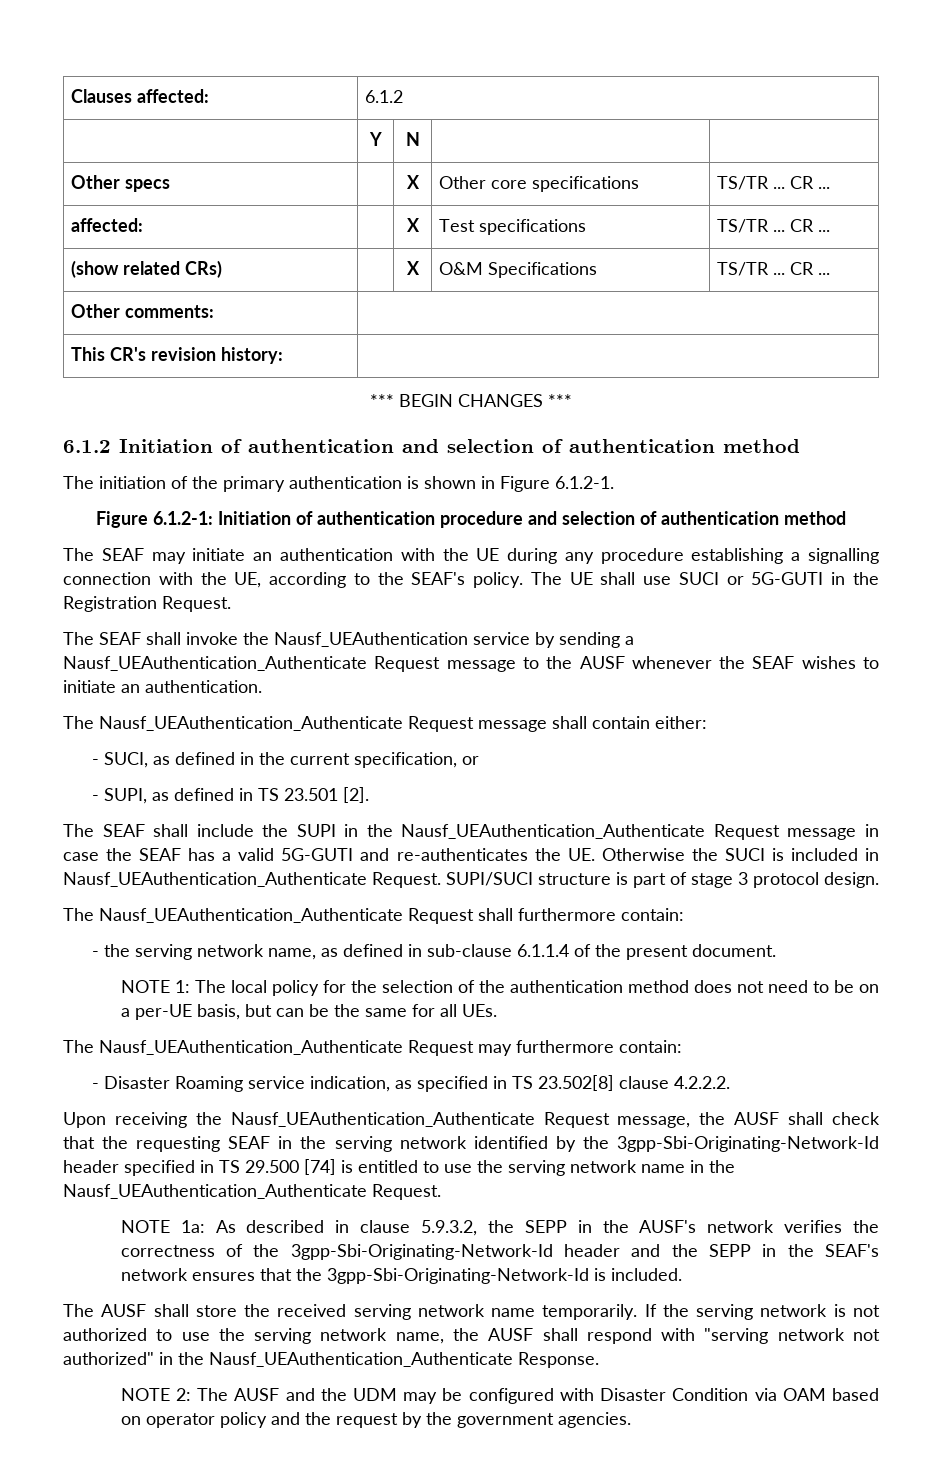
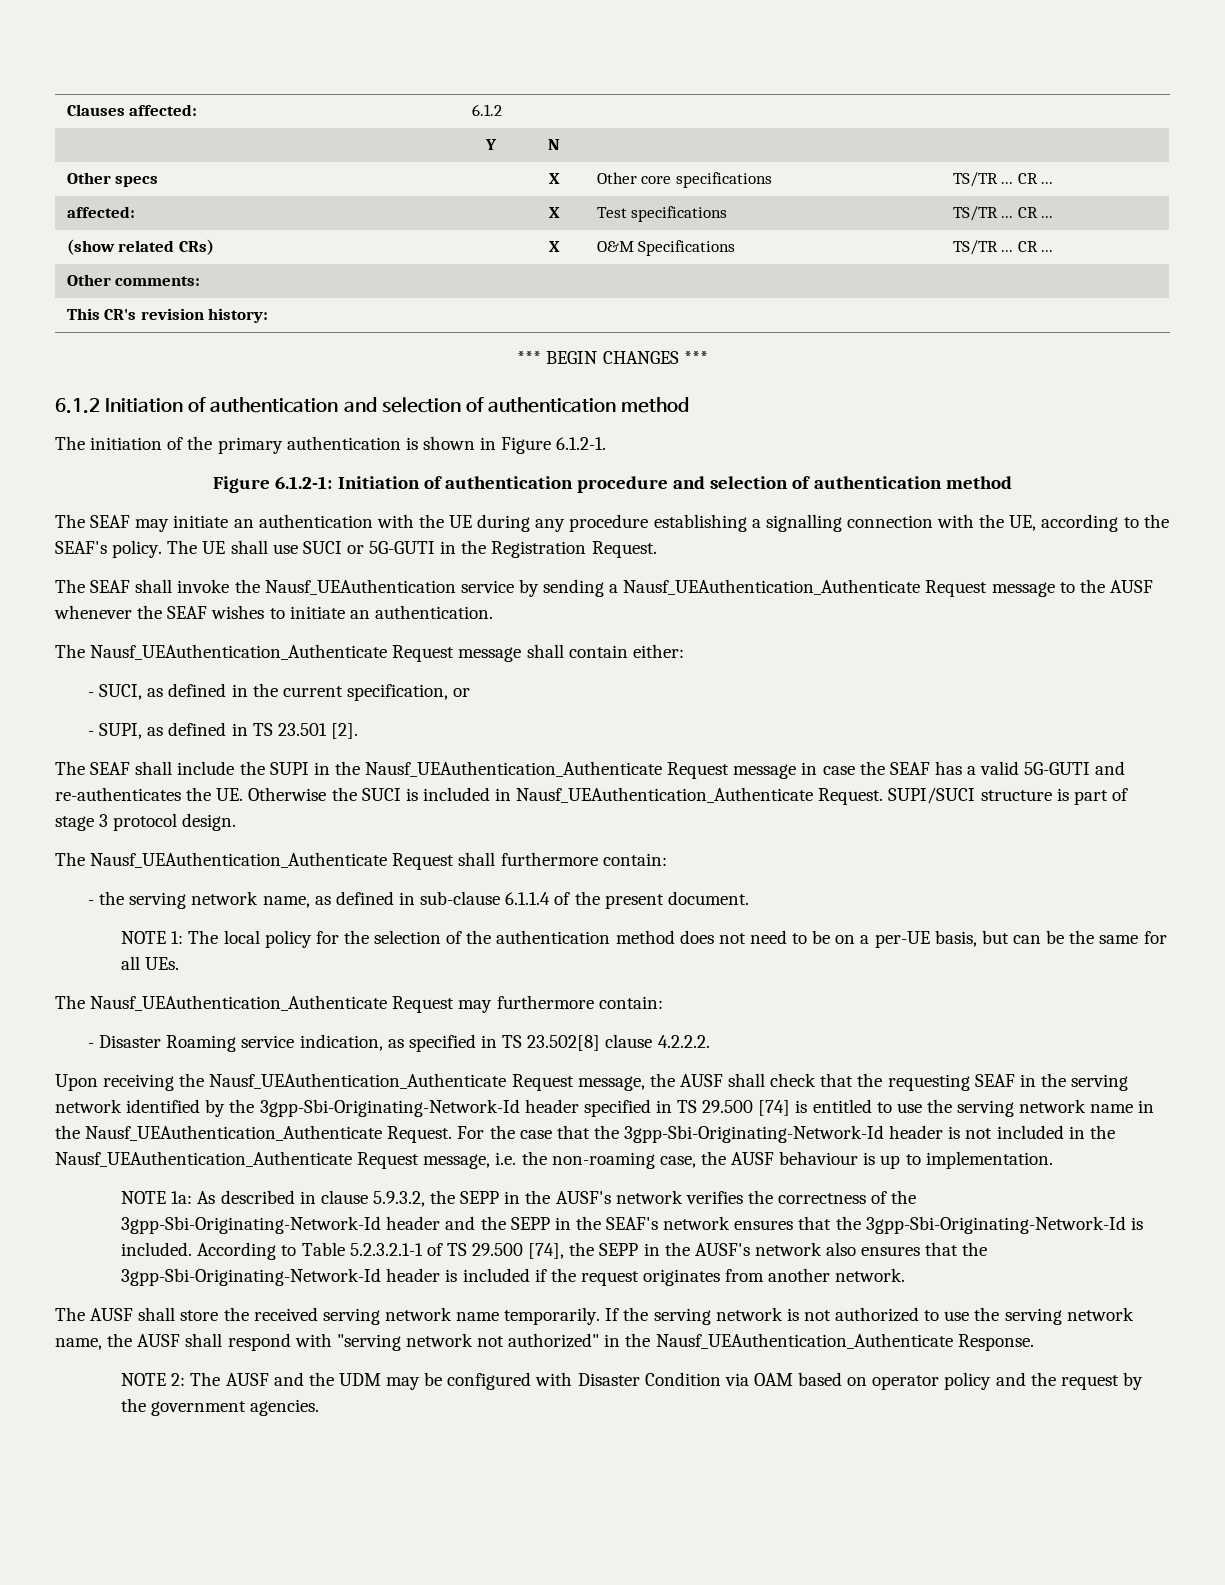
(441, 1192) none -> [457,1125,1115,1143] [55,1151,1053,1169] For the case that the 3gpp-Sbi-Originating-Network-Id header is not included in the Nausf_UEAuthentication_Authenticate Request message, i.e. the non-roaming case, the AUSF behaviour is up to implementation.
(682, 1274) none -> [197,1242,988,1260] [121,1268,906,1286] According to Table 5.2.3.2.1-1 of TS 29.500 [74], the SEPP in the AUSF's network also ensures that the 3gpp-Sbi-Originating-Network-Id header is included if the request originates from another network.

